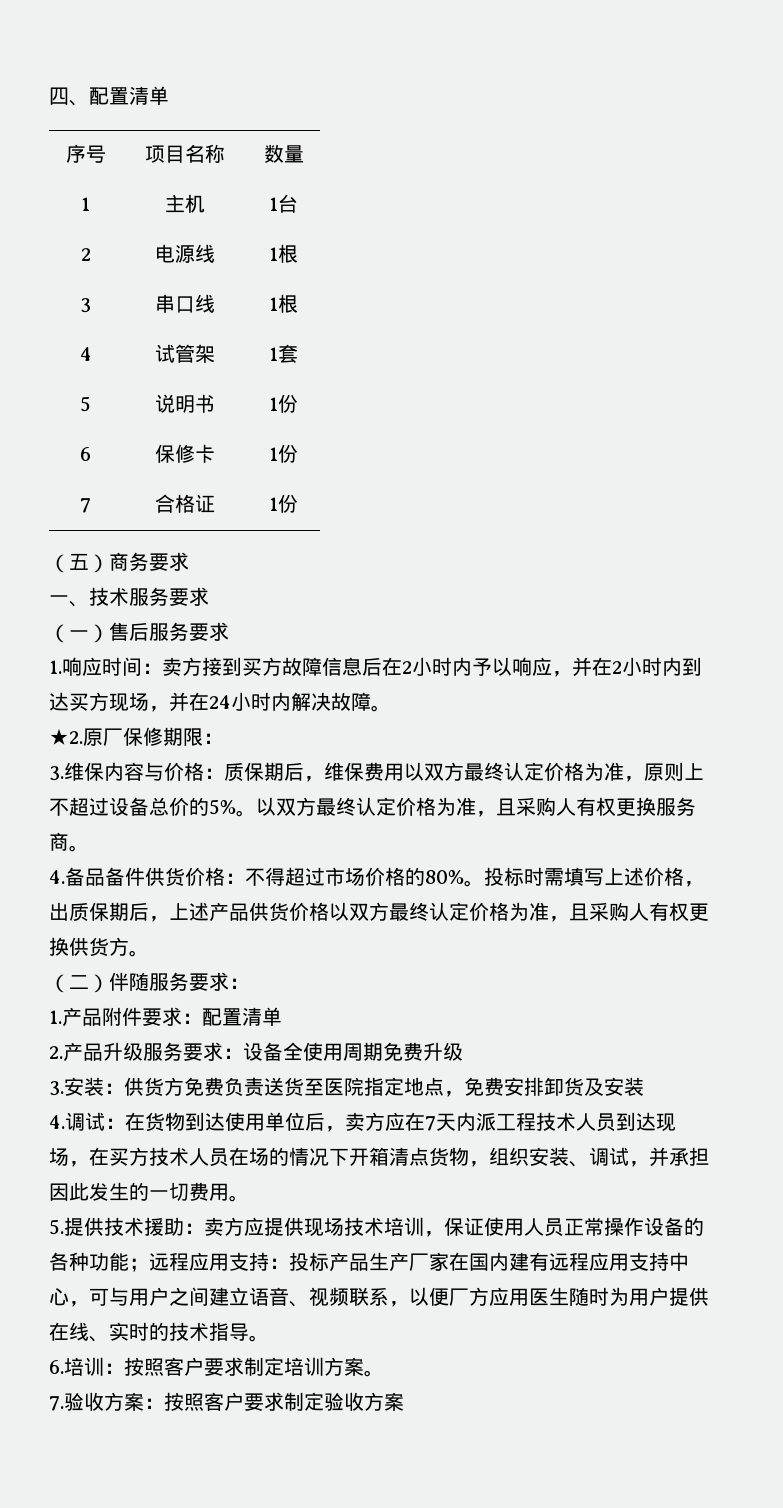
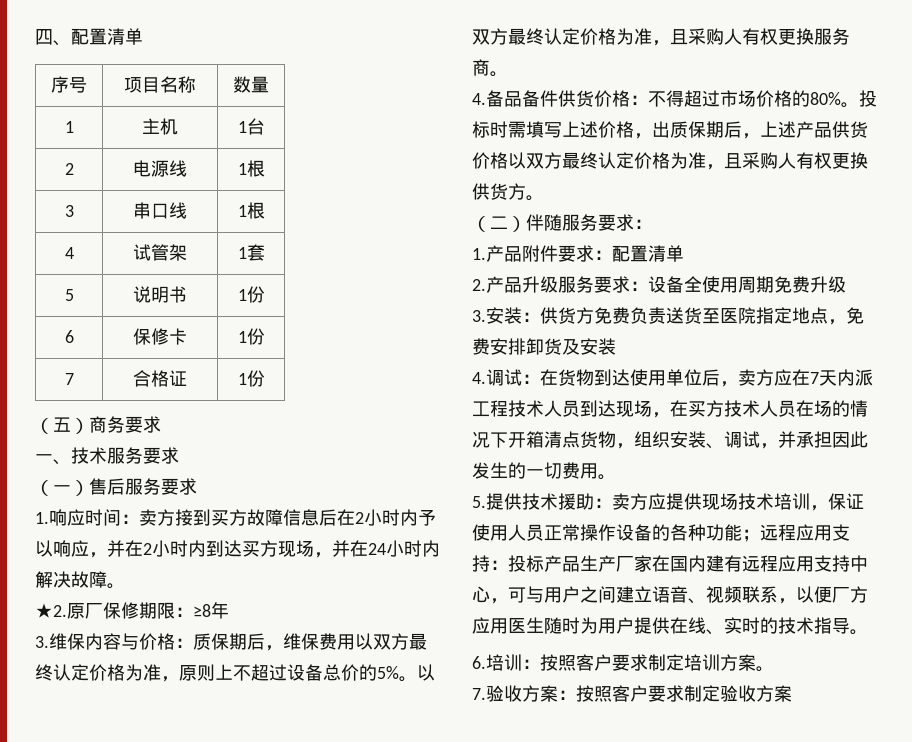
(223, 738) none -> [193,602,229,619] ≥8年

